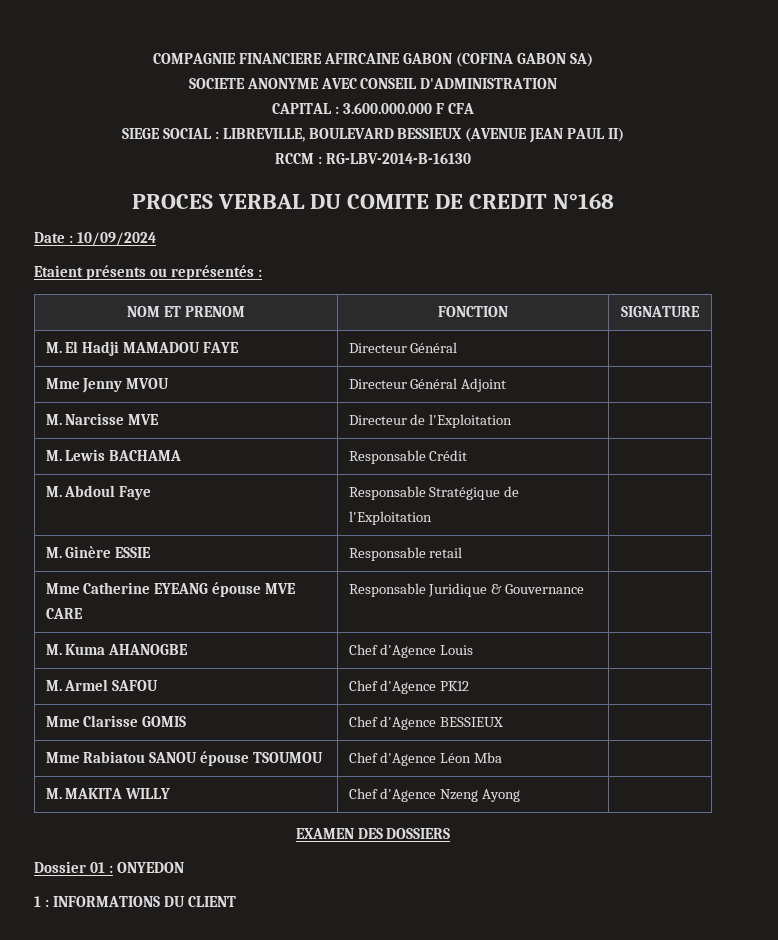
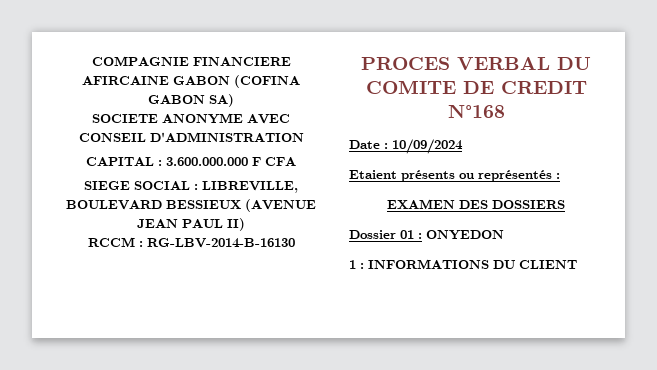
[127,306,245,317] [438,306,508,317] [621,306,700,317] [45,341,240,356] [348,342,458,353] [45,378,170,393] [348,378,507,392] [45,413,160,425] [348,414,513,428] [45,449,182,461] [348,450,468,464] [45,485,152,500] [348,486,520,500] [348,511,432,525] [45,546,152,558] [348,547,463,561] [45,582,297,597] [45,608,83,619] [348,583,585,597] [45,644,189,655] [348,644,474,658] [45,679,159,691] [348,680,470,694] [45,715,187,727] [348,716,504,730] [45,751,324,766] [348,752,503,766] [45,788,171,799] [348,788,521,802] // NOM ET PRENOM | FONCTION | SIGNATURE // M. El Hadji MAMADOU FAYE | Directeur Général | // Mme Jenny MVOU | Directeur Général Adjoint | // M. Narcisse MVE | Directeur de l'Exploitation | // M. Lewis BACHAMA | Responsable Crédit | // M. Abdoul Faye | Responsable Stratégique de l'Exploitation | // M. Ginère ESSIE | Responsable retail | // Mme Catherine EYEANG épouse MVE CARE | Responsable Juridique & Gouvernance | // M. Kuma AHANOGBE | Chef d'Agence Louis | // M. Armel SAFOU | Chef d'Agence PK12 | // Mme Clarisse GOMIS | Chef d'Agence BESSIEUX | // Mme Rabiatou SANOU épouse TSOUMOU | Chef d'Agence Léon Mba | // M. MAKITA WILLY | Chef d'Agence Nzeng Ayong | -> (560, 176) none

